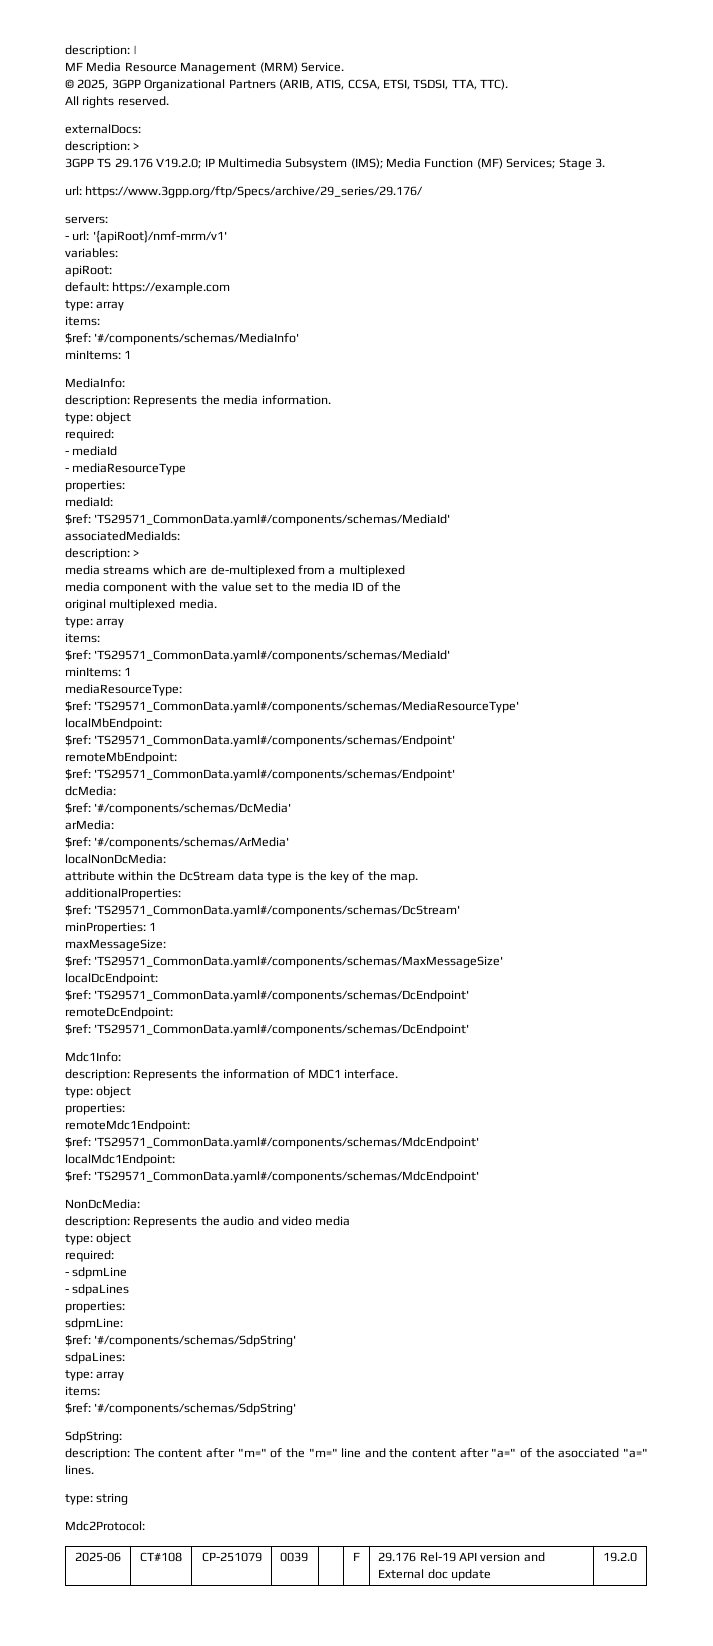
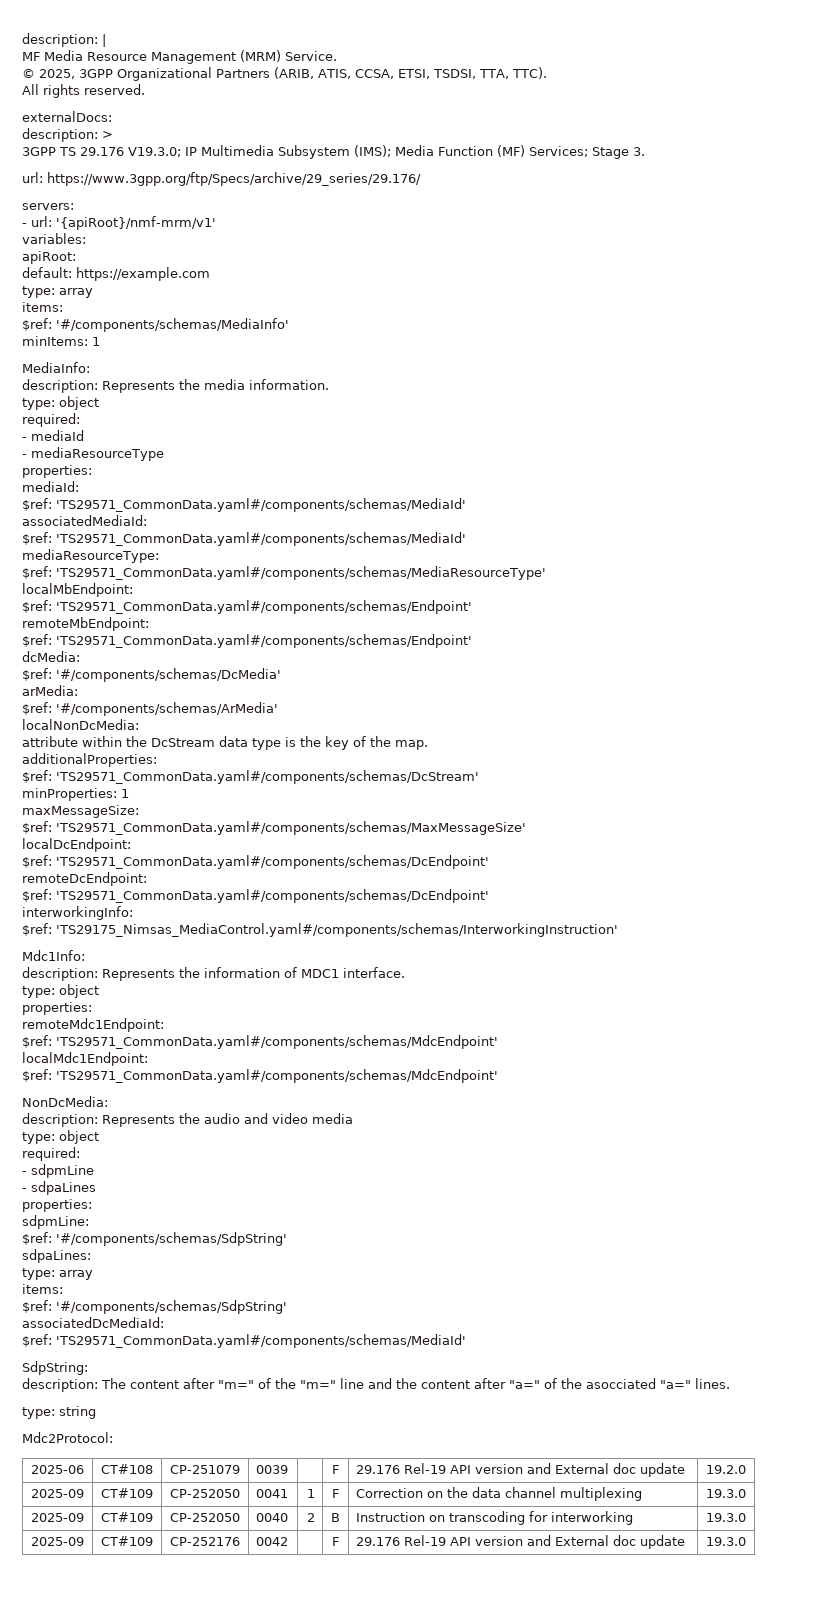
[156,158,202,169] V19.2.0; -> [128,147,181,157] V19.3.0;
[65,531,180,541] [65,548,140,560] [65,565,405,577] [65,582,402,594] [65,599,217,611] [65,617,125,628] [65,633,100,643] [65,650,451,662] [65,667,132,677] associatedMediaIds: // description: > // media streams which are de-multiplexed from a multiplexed // media component with the value set to the media ID of the // original multiplexed media. // type: array // items: // $ref: 'TS29571_CommonData.yaml#/components/schemas/MediaId' // minItems: 1 -> [22,515,147,526] [22,532,466,546] associatedMediaId: // $ref: 'TS29571_CommonData.yaml#/components/schemas/MediaId'
(470, 1030) none -> [22,906,133,920] [22,923,618,937] // interworkingInfo: // $ref: 'TS29175_Nimsas_MediaControl.yaml#/components/schemas/InterworkingInstruction'
(297, 1409) none -> [22,1317,164,1328] [22,1334,466,1348] // associatedDcMediaId: // $ref: 'TS29571_CommonData.yaml#/components/schemas/MediaId'
(637, 1557) none -> [31,1489,84,1498] [101,1488,153,1498] [170,1489,240,1498] [256,1489,289,1498] [306,1489,315,1498] [332,1489,339,1498] [356,1487,643,1501] [706,1489,746,1498] [31,1513,84,1522] [101,1512,153,1522] [170,1513,240,1522] [256,1513,289,1522] [306,1513,315,1522] [331,1513,340,1522] [356,1511,634,1525] [706,1513,746,1522] [31,1537,84,1546] [101,1536,153,1546] [170,1537,240,1546] [256,1537,289,1546] [332,1537,339,1546] [356,1535,686,1549] [706,1537,746,1546] // 2025-09 | CT#109 | CP-252050 | 0041 | 1 | F | Correction on the data channel multiplexing | 19.3.0 // 2025-09 | CT#109 | CP-252050 | 0040 | 2 | B | Instruction on transcoding for interworking | 19.3.0 // 2025-09 | CT#109 | CP-252176 | 0042 | | F | 29.176 Rel-19 API version and External doc update | 19.3.0

